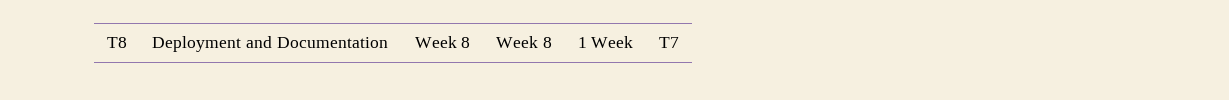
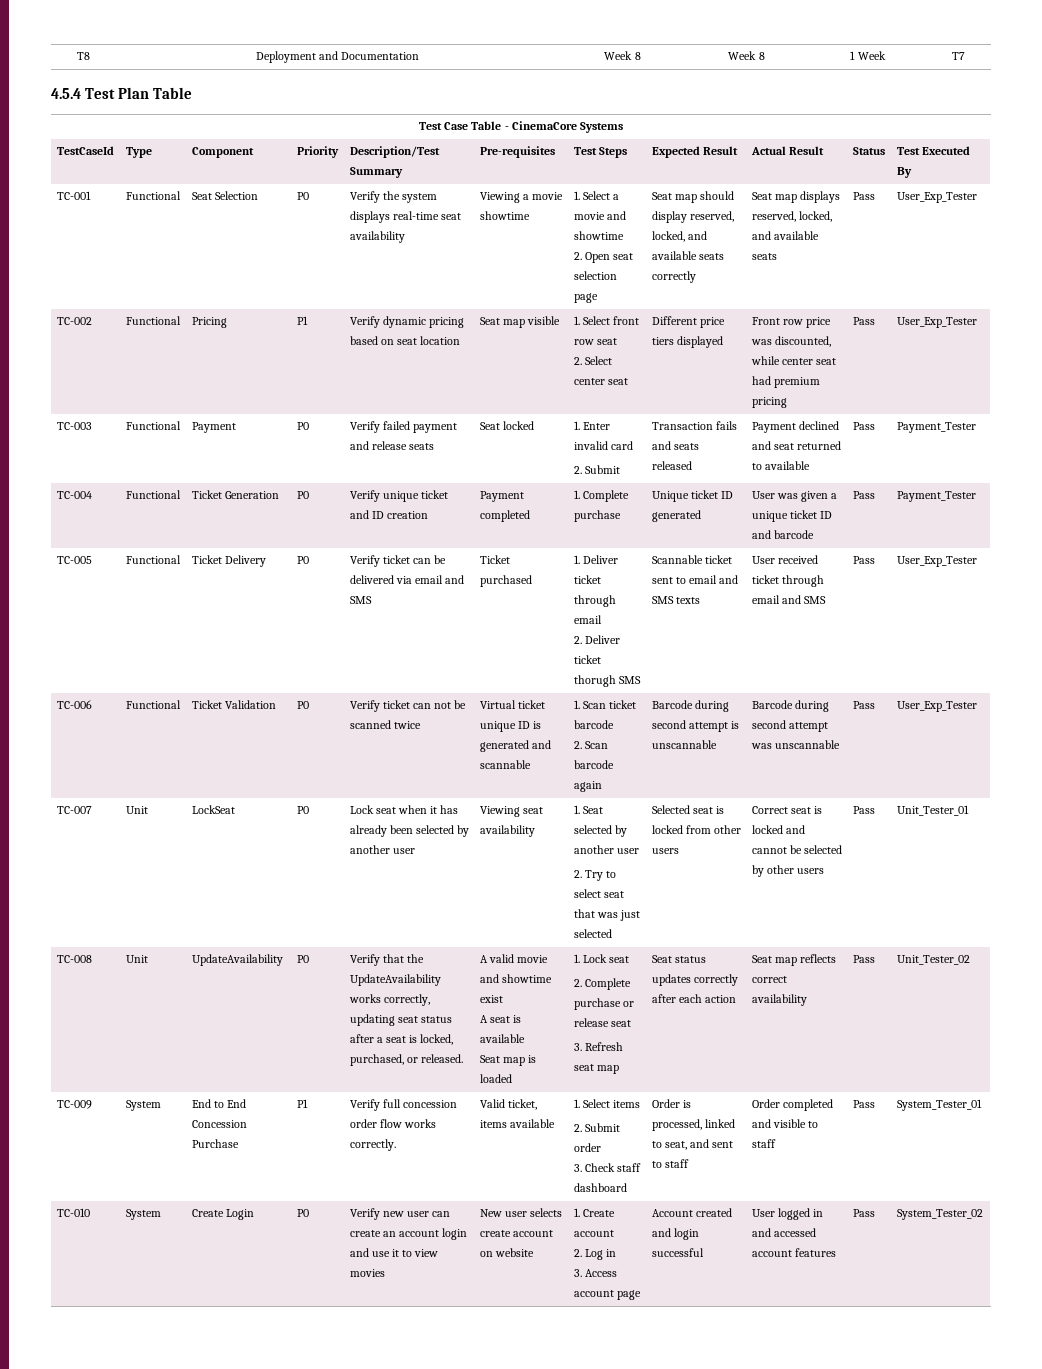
(679, 42) none -> [51,87,192,99] [419,121,623,133] [56,146,114,155] [125,147,152,158] [191,147,254,158] [296,146,339,158] [349,146,440,158] [349,167,403,178] [479,146,555,158] [573,147,627,158] [651,146,738,158] [750,146,824,155] [852,147,885,155] [896,146,970,155] [896,167,912,178] [56,191,91,200] [125,191,181,200] [191,191,258,200] [296,192,309,200] [349,191,437,203] [349,211,461,223] [349,231,405,243] [479,192,563,203] [479,211,530,220] [573,191,619,200] [573,211,626,220] [573,231,624,240] [573,252,633,263] [573,271,617,280] [573,293,598,303] [651,191,734,203] [651,211,734,223] [651,231,707,242] [651,251,724,260] [651,271,696,283] [751,191,840,203] [751,211,832,222] [751,231,819,240] [751,253,777,260] [852,192,875,200] [896,192,977,203] [56,317,92,325] [125,316,181,325] [191,317,227,328] [296,316,308,325] [349,316,464,328] [349,336,460,345] [479,316,560,328] [573,316,639,325] [573,338,617,345] [573,356,612,365] [573,378,628,385] [651,316,725,328] [651,336,723,348] [751,317,831,328] [750,336,831,347] [750,356,836,365] [751,376,820,388] [751,397,787,408] [852,317,875,325] [896,317,977,328] [56,422,92,430] [125,421,181,430] [191,422,236,433] [296,422,309,430] [349,421,457,433] [349,441,434,450] [479,421,534,430] [573,421,610,430] [573,441,633,450] [573,465,620,474] [651,421,737,430] [651,441,699,450] [651,461,692,470] [751,421,839,433] [751,441,841,450] [751,461,810,470] [852,422,875,430] [896,422,976,433] [56,491,92,499] [125,490,181,499] [191,490,279,499] [296,491,309,499] [349,490,448,502] [349,510,428,519] [479,491,524,502] [479,510,530,522] [573,490,629,502] [573,510,621,522] [651,490,733,502] [651,510,701,522] [751,491,837,502] [751,510,832,522] [751,530,814,539] [852,491,875,499] [896,491,976,502] [56,556,92,564] [125,555,181,564] [191,555,266,567] [296,556,309,564] [349,555,446,567] [349,575,464,584] [349,596,372,604] [479,555,510,564] [479,575,532,587] [573,555,618,564] [573,575,601,584] [573,595,616,607] [573,615,602,624] [573,635,620,644] [573,655,601,664] [573,675,641,687] [651,555,732,564] [651,575,738,584] [651,596,700,604] [751,555,818,564] [751,575,824,587] [751,595,826,604] [852,556,875,564] [896,556,977,567] [56,700,92,709] [125,700,181,709] [191,700,276,709] [296,701,309,709] [349,700,466,712] [349,720,421,729] [479,700,545,709] [479,721,541,732] [479,740,551,752] [479,760,531,769] [573,700,636,709] [573,720,614,729] [573,741,608,749] [573,760,614,769] [573,781,602,792] [651,700,729,712] [651,720,739,732] [651,740,717,749] [751,700,829,712] [751,720,828,732] [750,740,840,749] [852,701,875,709] [896,701,977,712] [56,806,92,814] [125,806,148,814] [191,805,235,814] [296,806,309,814] [349,805,458,814] [349,825,469,837] [349,845,415,854] [479,806,543,817] [479,825,535,837] [573,805,603,814] [573,825,627,837] [573,845,639,854] [573,870,616,881] [573,889,624,898] [573,909,640,921] [573,929,612,938] [651,805,724,814] [651,825,741,834] [651,848,679,854] [751,806,822,814] [751,825,805,834] [751,845,842,854] [751,865,824,877] [852,806,875,814] [896,805,969,816] [56,955,92,963] [125,955,148,963] [191,954,283,966] [296,955,309,963] [349,954,424,966] [349,974,441,986] [348,994,430,1006] [349,1014,452,1026] [349,1034,453,1045] [349,1054,463,1066] [479,954,548,963] [479,974,552,983] [479,995,503,1003] [479,1015,521,1023] [479,1034,525,1043] [479,1055,536,1066] [479,1074,512,1083] [573,954,629,963] [573,978,631,990] [573,998,634,1010] [573,1018,631,1027] [573,1042,623,1051] [573,1064,619,1074] [651,955,706,963] [651,974,738,986] [651,994,736,1003] [751,954,836,966] [751,976,787,983] [751,994,807,1006] [852,955,875,963] [896,955,970,965] [56,1100,92,1109] [125,1100,161,1111] [191,1099,246,1108] [191,1120,247,1128] [191,1139,239,1148] [296,1099,308,1108] [349,1099,457,1111] [349,1119,436,1128] [349,1139,396,1151] [479,1099,537,1110] [479,1119,555,1128] [573,1099,640,1108] [573,1123,620,1132] [573,1143,601,1152] [573,1163,641,1172] [573,1183,627,1192] [651,1099,691,1108] [651,1119,735,1131] [651,1139,733,1150] [651,1159,689,1168] [751,1099,833,1111] [751,1119,818,1128] [751,1139,776,1148] [852,1100,875,1108] [896,1099,982,1111] [56,1208,90,1217] [125,1209,161,1220] [191,1209,254,1220] [296,1209,309,1217] [349,1208,450,1220] [349,1228,467,1240] [349,1248,438,1257] [349,1269,385,1277] [479,1208,562,1217] [479,1230,553,1237] [479,1248,534,1257] [573,1208,615,1217] [573,1230,614,1237] [573,1249,616,1260] [573,1269,617,1277] [573,1290,641,1300] [651,1208,732,1217] [651,1228,699,1240] [651,1248,704,1257] [751,1208,823,1220] [751,1228,816,1237] [751,1248,836,1257] [852,1209,875,1217] [896,1209,983,1220] // 4.5.4 Test Plan Table // Test Case Table - CinemaCore Systems // TestCaseId | Type | Component | Priority | Description/Test Summary | Pre-requisites | Test Steps | Expected Result | Actual Result | Status | Test Executed By // TC-001 | Functional | Seat Selection | P0 | Verify the system displays real-time seat availability | Viewing a movie showtime | 1. Select a movie and showtime // 2. Open seat selection page | Seat map should display reserved, locked, and available seats correctly | Seat map displays reserved, locked, and available seats | Pass | User_Exp_Tester // TC-002 | Functional | Pricing | P1 | Verify dynamic pricing based on seat location | Seat map visible | 1. Select front row seat // 2. Select center seat | Different price tiers displayed | Front row price was discounted, while center seat had premium pricing | Pass | User_Exp_Tester // TC-003 | Functional | Payment | P0 | Verify failed payment and release seats | Seat locked | 1. Enter invalid card // 2. Submit | Transaction fails and seats released | Payment declined and seat returned to available | Pass | Payment_Tester // TC-004 | Functional | Ticket Generation | P0 | Verify unique ticket and ID creation | Payment completed | 1. Complete purchase | Unique ticket ID generated | User was given a unique ticket ID and barcode | Pass | Payment_Tester // TC-005 | Functional | Ticket Delivery | P0 | Verify ticket can be delivered via email and SMS | Ticket purchased | 1. Deliver ticket through email // 2. Deliver ticket thorugh SMS | Scannable ticket sent to email and SMS texts | User received ticket through email and SMS | Pass | User_Exp_Tester // TC-006 | Functional | Ticket Validation | P0 | Verify ticket can not be scanned twice | Virtual ticket unique ID is generated and scannable | 1. Scan ticket barcode // 2. Scan barcode again | Barcode during second attempt is unscannable | Barcode during second attempt was unscannable | Pass | User_Exp_Tester // TC-007 | Unit | LockSeat | P0 | Lock seat when it has already been selected by another user | Viewing seat availability | 1. Seat selected by another user // 2. Try to select seat that was just selected | Selected seat is locked from other users | Correct seat is locked and cannot be selected by other users | Pass | Unit_Tester_01 // TC-008 | Unit | UpdateAvailability | P0 | Verify that the UpdateAvailability works correctly, updating seat status after a seat is locked, purchased, or released. | A valid movie and showtime exist // A seat is available // Seat map is loaded | 1. Lock seat // 2. Complete purchase or release seat // 3. Refresh seat map | Seat status updates correctly after each action | Seat map reflects correct availability | Pass | Unit_Tester_02 // TC-009 | System | End to End Concession Purchase | P1 | Verify full concession order flow works correctly. | Valid ticket, items available | 1. Select items // 2. Submit order // 3. Check staff dashboard | Order is processed, linked to seat, and sent to staff | Order completed and visible to staff | Pass | System_Tester_01 // TC-010 | System | Create Login | P0 | Verify new user can create an account login and use it to view movies | New user selects create account on website | 1. Create account // 2. Log in // 3. Access account page | Account created and login successful | User logged in and accessed account features | Pass | System_Tester_02

